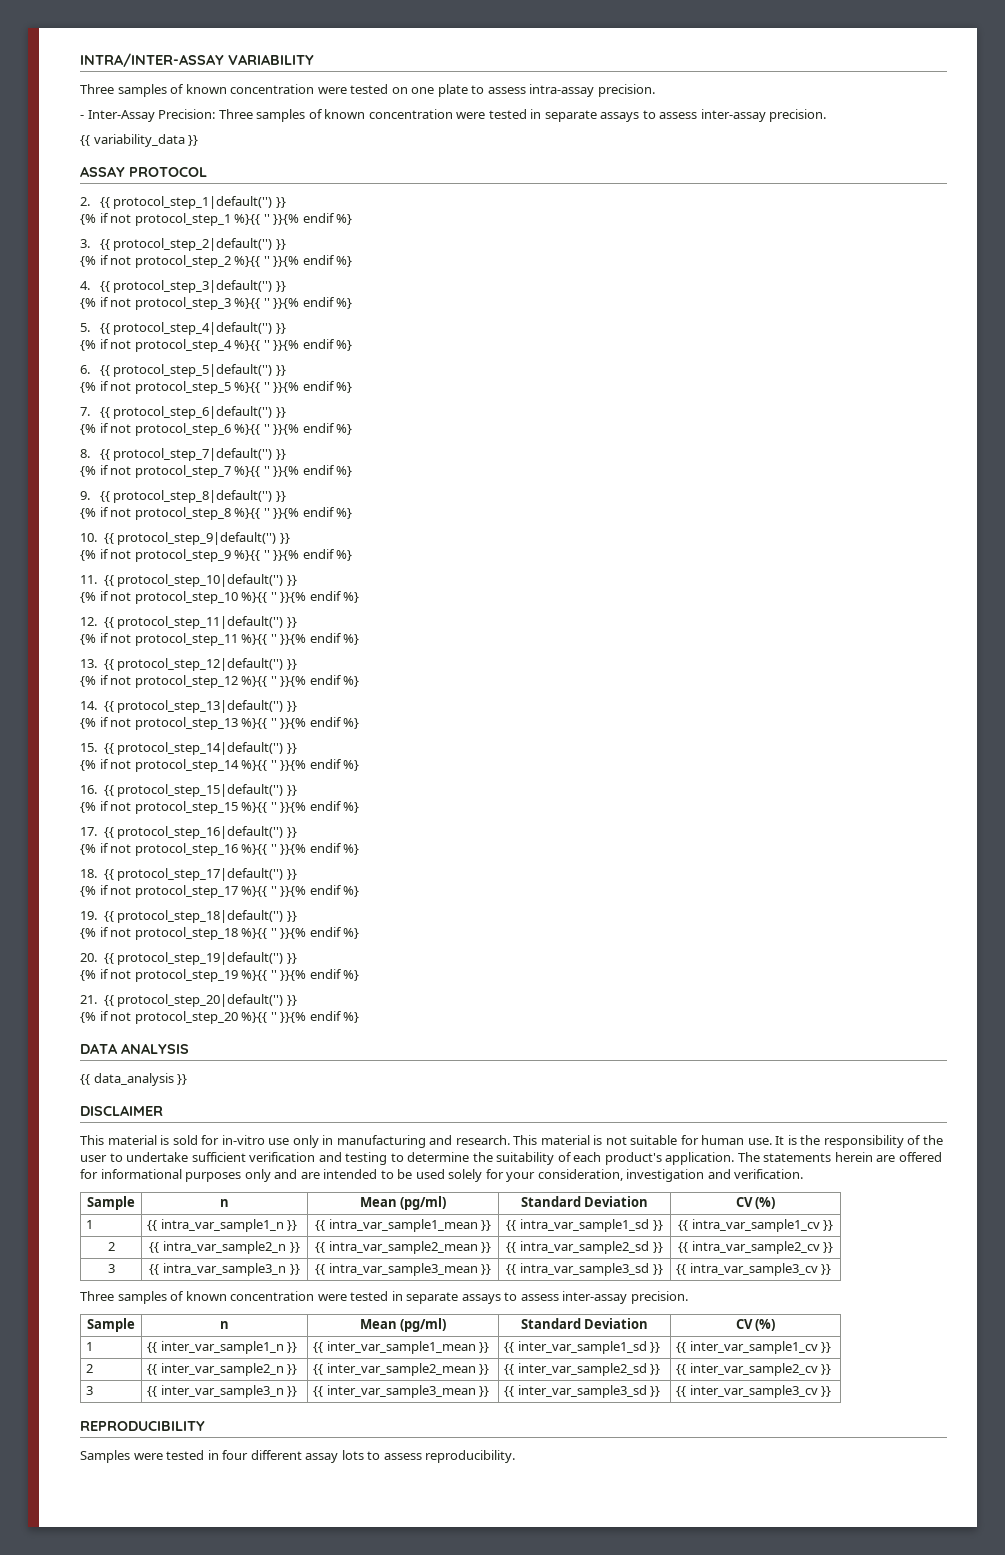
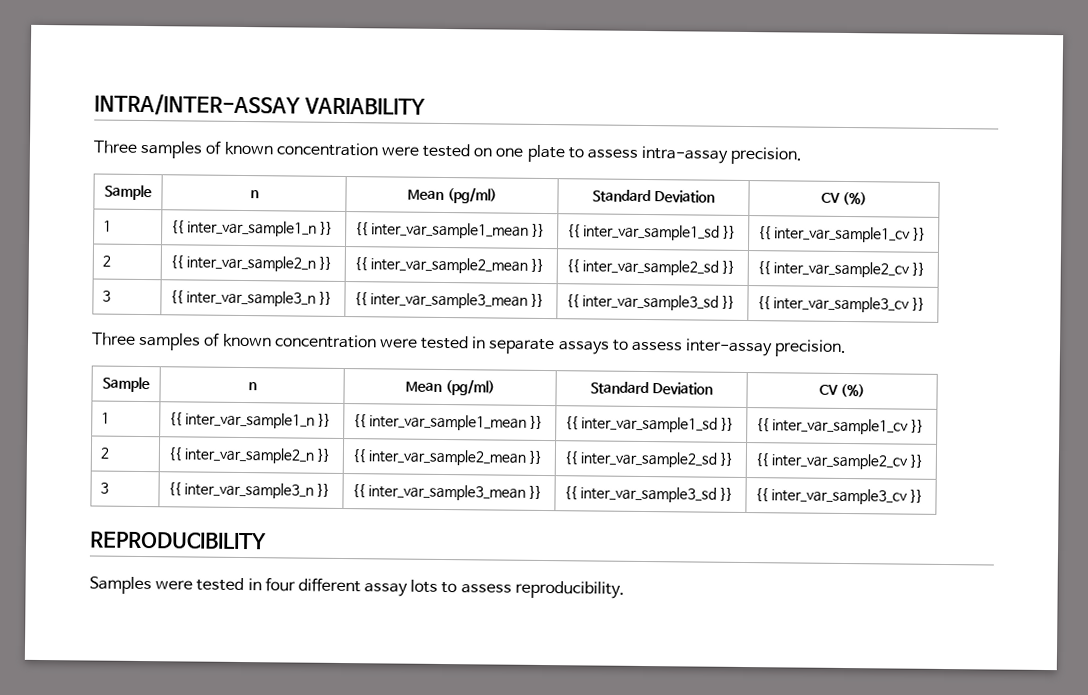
[80,109,827,122] [80,134,199,147] [80,166,207,177] [80,196,286,209] [80,213,353,226] [80,238,286,251] [80,255,353,268] [80,280,286,293] [80,297,353,310] [80,322,286,335] [80,339,353,352] [80,364,286,377] [80,381,353,394] [80,406,286,419] [80,423,353,436] [80,448,286,461] [80,465,353,478] [80,490,286,503] [80,507,353,520] [80,532,290,545] [80,549,353,562] [80,574,297,587] [80,591,360,604] [80,616,297,629] [80,633,360,646] [80,658,297,671] [80,675,360,688] [80,700,297,713] [80,717,360,730] [80,742,297,755] [80,759,360,772] [80,784,297,797] [80,801,360,814] [80,826,297,839] [80,843,360,856] [80,868,297,881] [80,885,360,898] [80,910,297,923] [80,927,360,940] [80,952,297,965] [80,969,360,982] [80,994,297,1007] [80,1011,360,1024] [80,1043,189,1054] [80,1073,188,1086] [80,1105,163,1116] [80,1135,943,1148] [80,1152,942,1165] [80,1169,804,1182] // - Inter-Assay Precision: Three samples of known concentration were tested in separate assays to assess inter-assay precision. // {{ variability_data }} // ASSAY PROTOCOL // 2. {{ protocol_step_1|default('') }} // {% if not protocol_step_1 %}{{ '' }}{% endif %} // 3. {{ protocol_step_2|default('') }} // {% if not protocol_step_2 %}{{ '' }}{% endif %} // 4. {{ protocol_step_3|default('') }} // {% if not protocol_step_3 %}{{ '' }}{% endif %} // 5. {{ protocol_step_4|default('') }} // {% if not protocol_step_4 %}{{ '' }}{% endif %} // 6. {{ protocol_step_5|default('') }} // {% if not protocol_step_5 %}{{ '' }}{% endif %} // 7. {{ protocol_step_6|default('') }} // {% if not protocol_step_6 %}{{ '' }}{% endif %} // 8. {{ protocol_step_7|default('') }} // {% if not protocol_step_7 %}{{ '' }}{% endif %} // 9. {{ protocol_step_8|default('') }} // {% if not protocol_step_8 %}{{ '' }}{% endif %} // 10. {{ protocol_step_9|default('') }} // {% if not protocol_step_9 %}{{ '' }}{% endif %} // 11. {{ protocol_step_10|default('') }} // {% if not protocol_step_10 %}{{ '' }}{% endif %} // 12. {{ protocol_step_11|default('') }} // {% if not protocol_step_11 %}{{ '' }}{% endif %} // 13. {{ protocol_step_12|default('') }} // {% if not protocol_step_12 %}{{ '' }}{% endif %} // 14. {{ protocol_step_13|default('') }} // {% if not protocol_step_13 %}{{ '' }}{% endif %} // 15. {{ protocol_step_14|default('') }} // {% if not protocol_step_14 %}{{ '' }}{% endif %} // 16. {{ protocol_step_15|default('') }} // {% if not protocol_step_15 %}{{ '' }}{% endif %} // 17. {{ protocol_step_16|default('') }} // {% if not protocol_step_16 %}{{ '' }}{% endif %} // 18. {{ protocol_step_17|default('') }} // {% if not protocol_step_17 %}{{ '' }}{% endif %} // 19. {{ protocol_step_18|default('') }} // {% if not protocol_step_18 %}{{ '' }}{% endif %} // 20. {{ protocol_step_19|default('') }} // {% if not protocol_step_19 %}{{ '' }}{% endif %} // 21. {{ protocol_step_20|default('') }} // {% if not protocol_step_20 %}{{ '' }}{% endif %} // DATA ANALYSIS // {{ data_analysis }} // DISCLAIMER // This material is sold for in-vitro use only in manufacturing and research. This material is not suitable for human use. It is the responsibility of the user to undertake sufficient verification and testing to determine the suitability of each product's application. The statements herein are offered for informational purposes only and are intended to be used solely for your consideration, investigation and verification. -> (804, 155) none
[160,1219,298,1232] [314,1219,492,1232] [506,1219,663,1232] [677,1219,834,1232] [107,1242,115,1251] [149,1241,300,1254] [314,1241,492,1254] [506,1241,663,1254] [677,1241,834,1254] [107,1264,115,1273] [149,1263,300,1276] [314,1263,492,1276] [506,1263,663,1276] [676,1263,818,1276] intra_var_sample1_n }} | {{ intra_var_sample1_mean }} | {{ intra_var_sample1_sd }} | {{ intra_var_sample1_cv }} // 2 | {{ intra_var_sample2_n }} | {{ intra_var_sample2_mean }} | {{ intra_var_sample2_sd }} | {{ intra_var_sample2_cv }} // 3 | {{ intra_var_sample3_n }} | {{ intra_var_sample3_mean }} | {{ intra_var_sample3_sd }} | {{ intra_var_sample3_cv -> [186,220,333,237] [355,222,545,239] [567,224,736,241] [758,226,926,243] [102,255,112,267] [170,255,332,272] [354,257,544,274] [566,259,735,276] [757,261,925,278] [102,290,112,302] [170,290,332,307] [354,292,544,309] [566,294,735,311] [757,296,910,313] inter_var_sample1_n }} | {{ inter_var_sample1_mean }} | {{ inter_var_sample1_sd }} | {{ inter_var_sample1_cv }} // 2 | {{ inter_var_sample2_n }} | {{ inter_var_sample2_mean }} | {{ inter_var_sample2_sd }} | {{ inter_var_sample2_cv }} // 3 | {{ inter_var_sample3_n }} | {{ inter_var_sample3_mean }} | {{ inter_var_sample3_sd }} | {{ inter_var_sample3_cv

